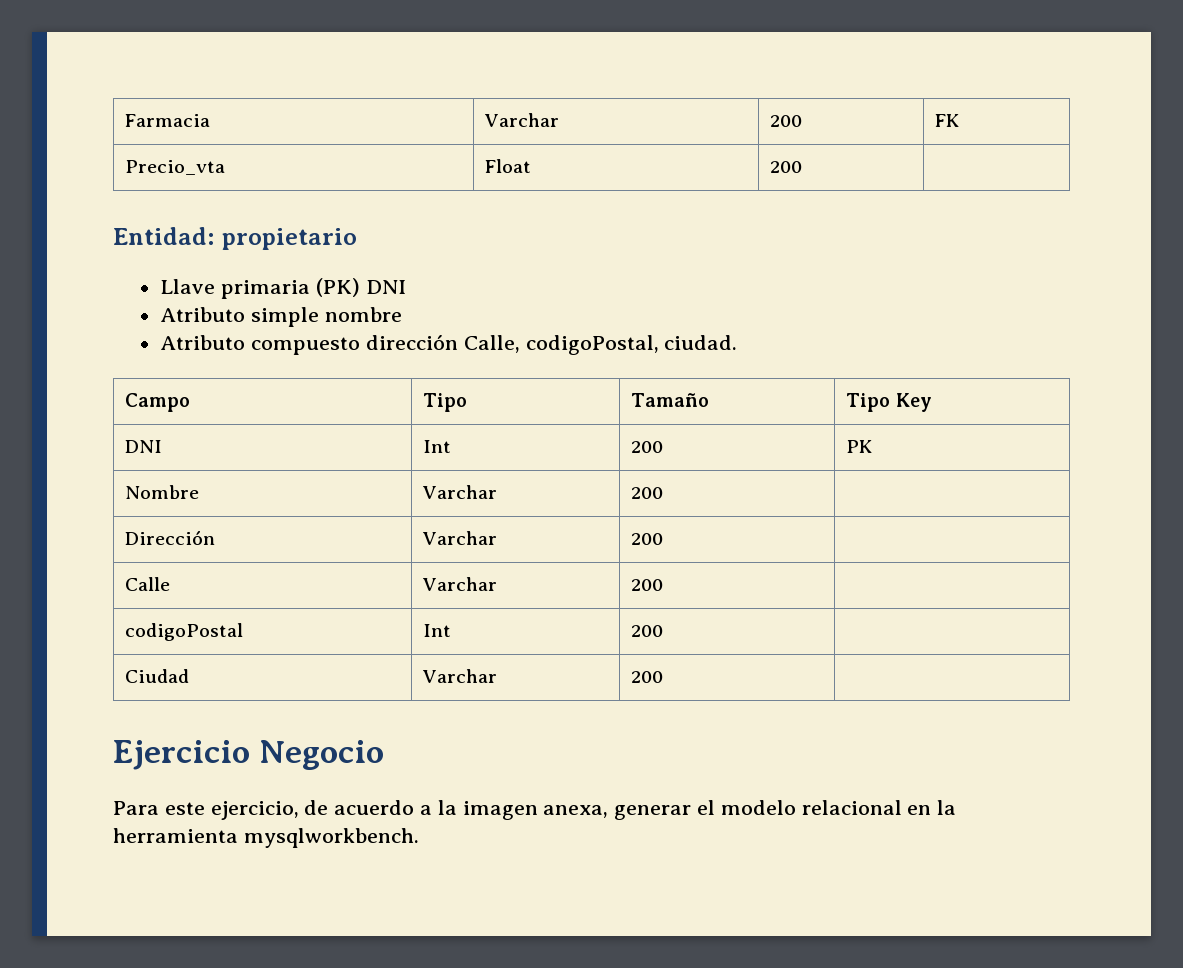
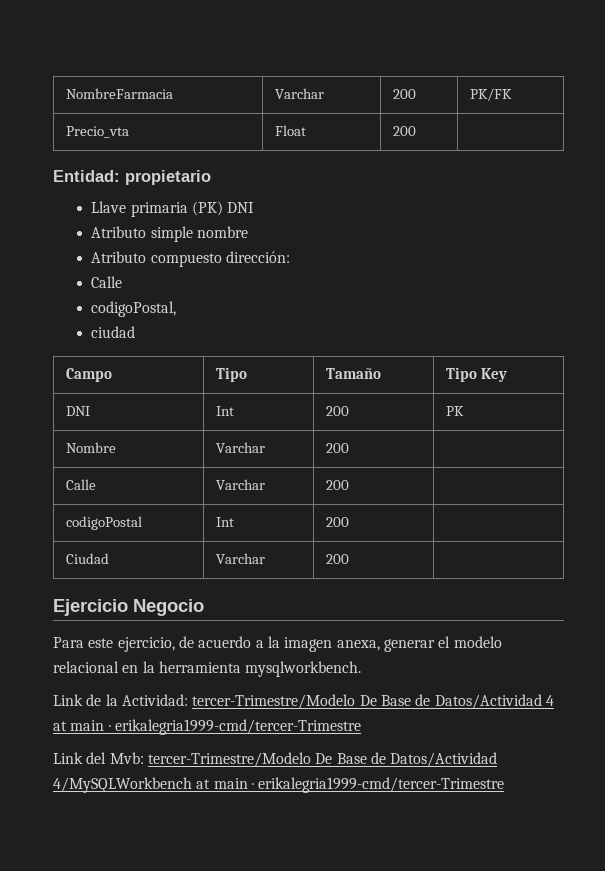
[125,114,211,127] [484,113,560,127] [770,115,803,127] [935,114,961,127] Farmacia | Varchar | 200 | FK -> [65,88,173,99] [274,88,324,99] [392,89,416,99] [469,88,512,101] NombreFarmacia | Varchar | 200 | PK/FK
[365,334,520,353] dirección Calle, -> [226,251,291,263] [91,276,123,288] dirección: // Calle //
[664,335,738,350] ciudad. -> [91,326,136,338] // ciudad
[125,530,216,545] [422,531,498,545] [631,533,664,545] // Dirección | Varchar | 200 | -> (349, 448) none
(419, 838) none -> [53,694,554,709] [53,719,361,735] [53,752,498,767] [53,777,505,793] // Link de la Actividad: tercer-Trimestre/Modelo De Base de Datos/Actividad 4 at main · erikalegria1999-cmd/tercer-Trimestre // Link del Mvb: tercer-Trimestre/Modelo De Base de Datos/Actividad 4/MySQLWorkbench at main · erikalegria1999-cmd/tercer-Trimestre

